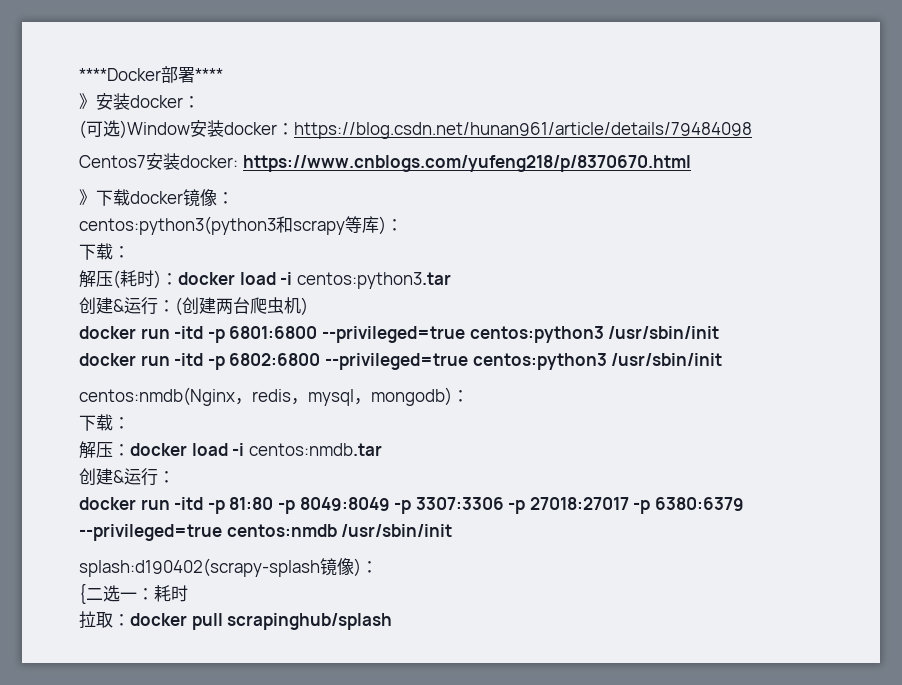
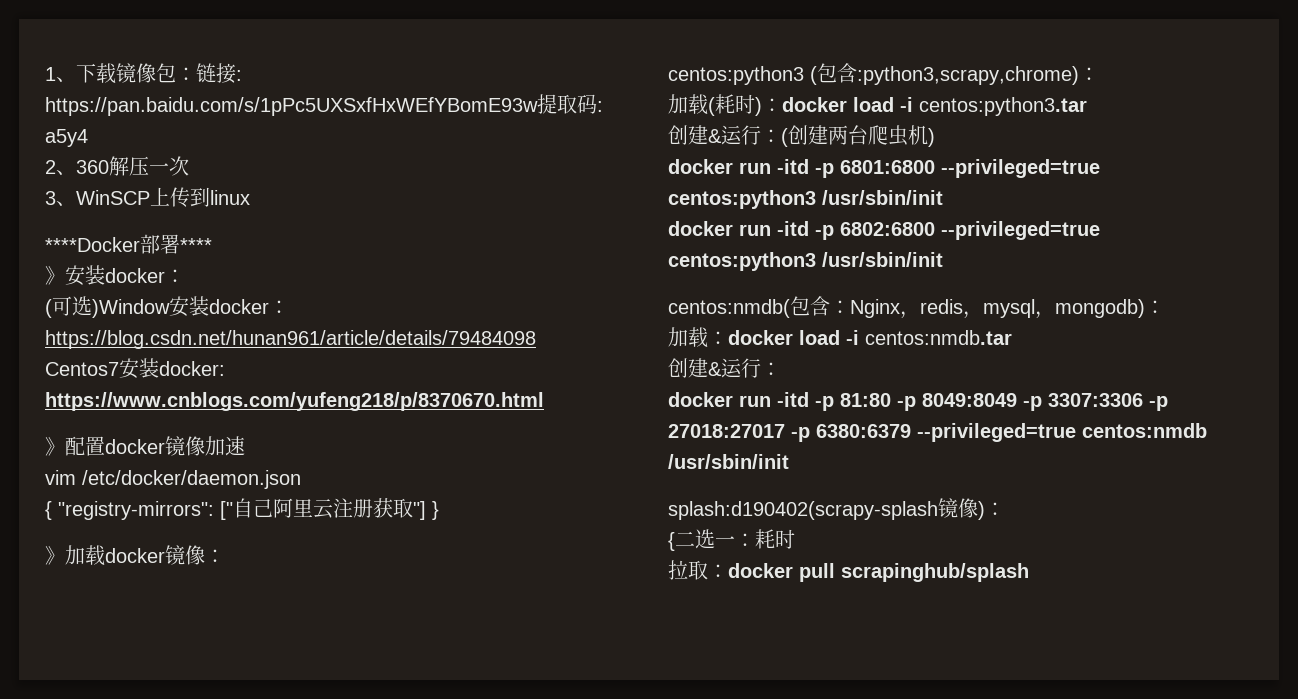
(79, 74) none -> [45,63,242,84] [45,94,603,116] [45,129,88,147] [45,156,189,176] [45,187,250,207] 1、下载镜像包：链接: https://pan.baidu.com/s/1pPc5UXSxfHxWEfYBomE93w提取码: a5y4 // 2、360解压一次 // 3、WinSCP上传到linux //
[96,189,234,207] [79,216,403,235] [79,243,130,260] [79,270,113,288] 下载docker镜像： // centos:python3(python3和scrapy等库)： // 下载： // 解压 -> [65,436,245,456] [45,470,301,489] [45,498,439,520] [45,545,225,566] [668,63,1099,85] [668,94,708,115] 配置docker镜像加速 // vim /etc/docker/daemon.json // { "registry-mirrors": ["自己阿里云注册获取"] } // 》加载docker镜像： // centos:python3 (包含:python3,scrapy,chrome)： // 加载
[79,387,235,406] centos:nmdb(Nginx -> [668,296,900,318] centos:nmdb(包含：Nginx
[79,414,130,431] [79,441,130,459] 下载： // 解压： -> [668,327,728,348] 加载：

